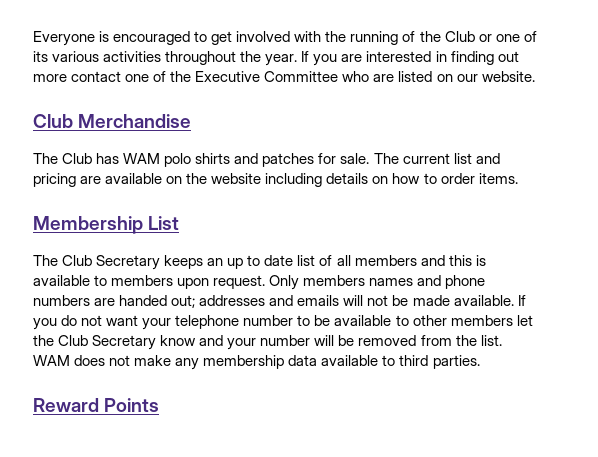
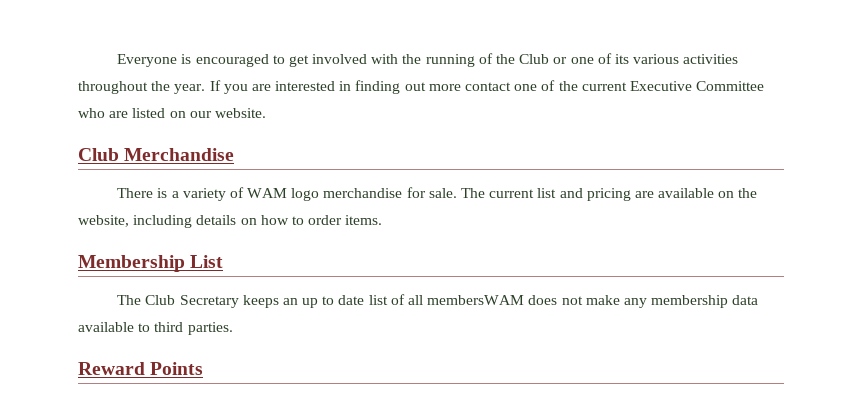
(192, 76) none -> [581,82,627,91] current
[33,153,315,167] The Club has WAM polo shirts and patches -> [117,187,403,201] There is a variety of WAM logo merchandise
[211,173,262,184] website -> [78,215,129,227] website,
[354,255,486,266] [33,275,486,290] [33,295,526,308] [33,315,533,330] [33,335,502,350] [33,355,70,366] members and this is available to members upon request. Only members names and phone numbers are handed out; addresses and emails will not be made available. If you do not want your telephone number to be available to other members let the Club Secretary know and your number will be removed from the list. WAM -> [427,295,525,305] membersWAM

